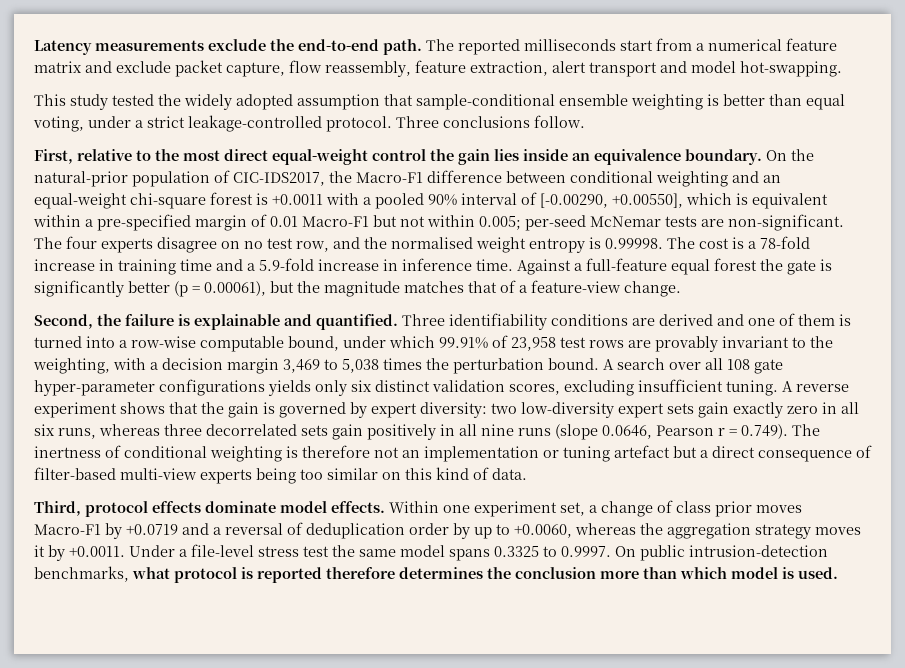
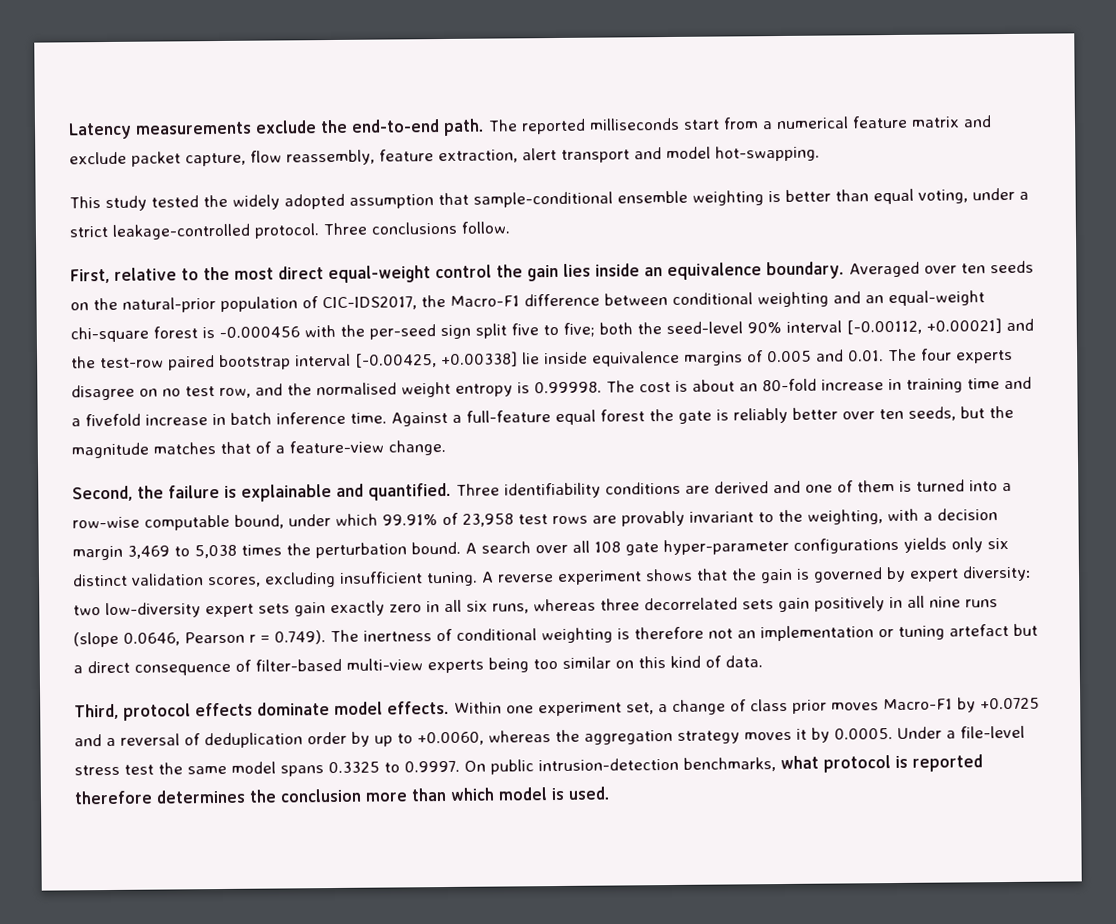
[766,150,787,161] On -> [849,260,1034,278] [70,302,89,311] Averaged over ten seeds on
[272,192,828,209] [33,214,844,231] +0.0011 with a pooled 90% interval of [-0.00290, +0.00550], which is equivalent within a pre-specified margin of 0.01 Macro-F1 but not within 0.005; per-seed McNemar tests are non-significant. -> [219,318,1034,340] [71,349,884,371] -0.000456 with the per-seed sign split five to five; both the seed-level 90% interval [-0.00112, +0.00021] and the test-row paired bootstrap interval [-0.00425, +0.00338] lie inside equivalence margins of 0.005 and 0.01.
[748,236,810,249] a 78-fold -> [692,378,817,392] about an 80-fold
[259,258,398,271] 5.9-fold increase in -> [85,412,272,427] fivefold increase in batch
[34,280,266,297] significantly better (p = 0.00061), -> [733,406,956,424] reliably better over ten seeds,
[126,524,178,535] +0.0719 -> [980,697,1040,710] +0.0725
[69,546,125,557] +0.0011. -> [834,728,893,740] 0.0005.

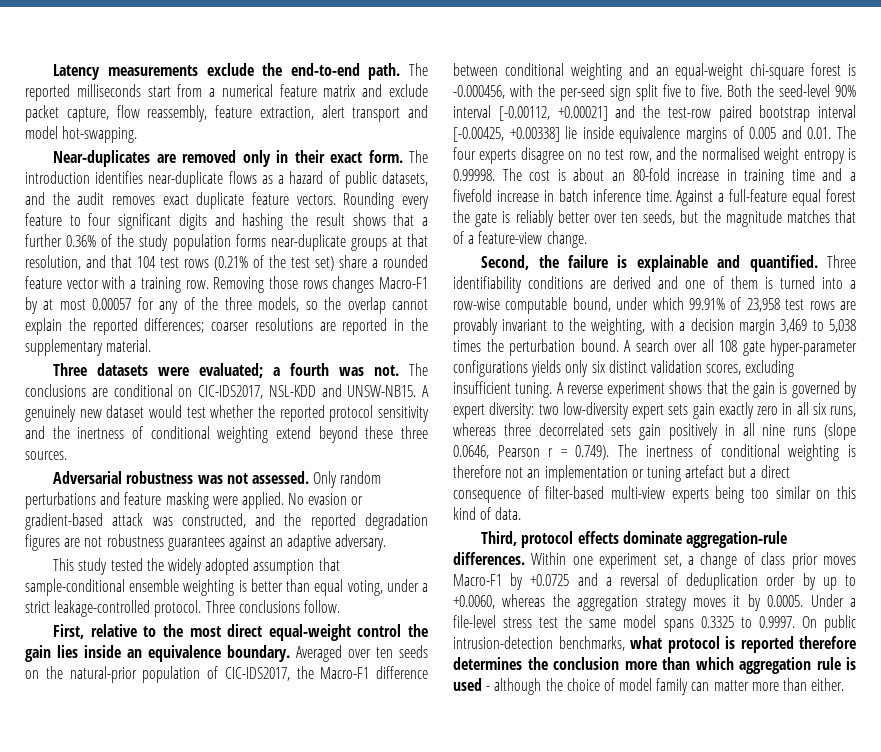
(820, 153) none -> [53,150,428,167] [25,171,428,188] [25,192,430,209] [25,213,429,230] [25,234,428,251] [25,255,428,271] [25,276,428,293] [25,297,428,314] [25,318,428,335] [25,339,152,356] [53,363,428,378] [25,384,429,399] [25,405,429,422] [25,426,429,443] [25,451,67,460] [53,471,382,488] [25,492,364,509] [25,513,428,530] [25,534,387,551] // Near-duplicates are removed only in their exact form. The introduction identifies near-duplicate flows as a hazard of public datasets, and the audit removes exact duplicate feature vectors. Rounding every feature to four significant digits and hashing the result shows that a further 0.36% of the study population forms near-duplicate groups at that resolution, and that 104 test rows (0.21% of the test set) share a rounded feature vector with a training row. Removing those rows changes Macro-F1 by at most 0.00057 for any of the three models, so the overlap cannot explain the reported differences; coarser resolutions are reported in the supplementary material. // Three datasets were evaluated; a fourth was not. The conclusions are conditional on CIC-IDS2017, NSL-KDD and UNSW-NB15. A genuinely new dataset would test whether the reported protocol sensitivity and the inertness of conditional weighting extend beyond these three sources. // Adversarial robustness was not assessed. Only random perturbations and feature masking were applied. No evasion or gradient-based attack was constructed, and the reported degradation figures are not robustness guarantees against an adaptive adversary.
[219,326,300,339] -0.000456 -> [453,85,505,99] -0.000456,
[563,322,633,337] five; both -> [701,84,753,97] five. Both
[334,700,450,716] model effects. -> [686,531,788,548] [453,552,525,565] aggregation-rule differences.
[498,786,611,801] model is used. -> [739,657,856,674] [453,678,845,695] aggregation rule is used - although the choice of model family can matter more than either.

